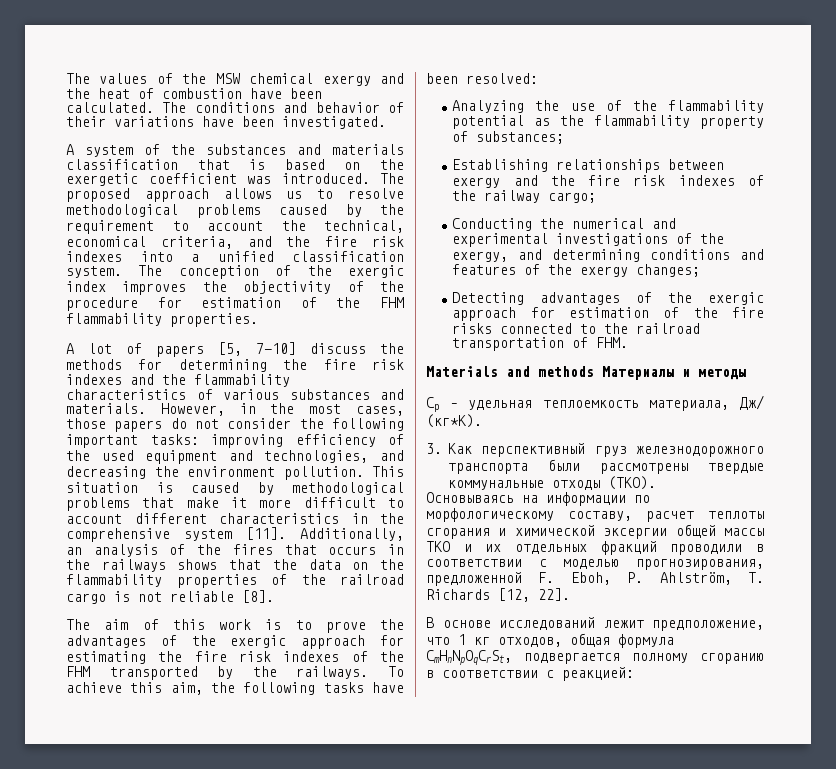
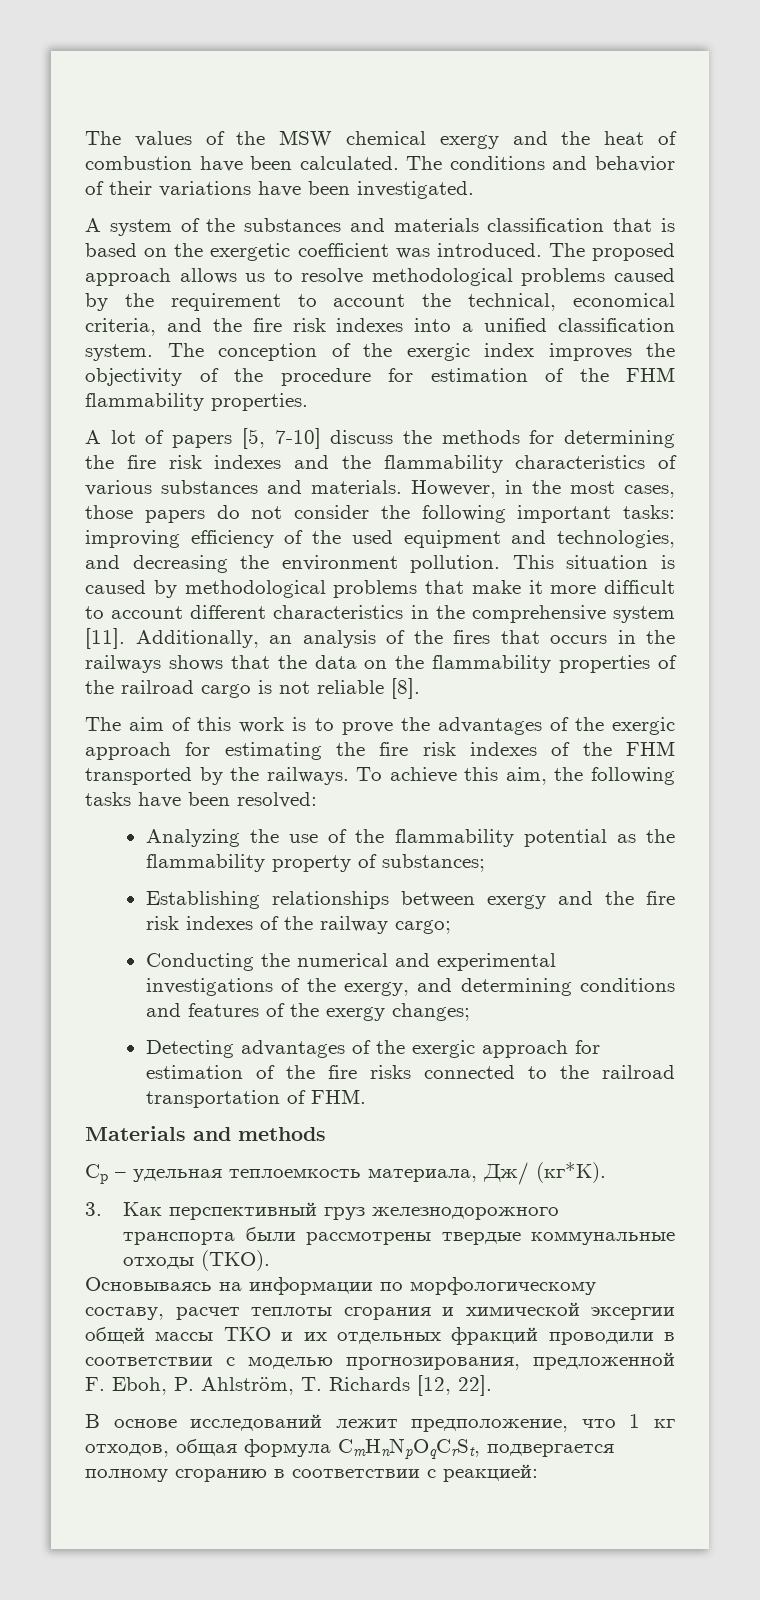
[602,366,746,380] Материалы и методы -> (326, 1134) none

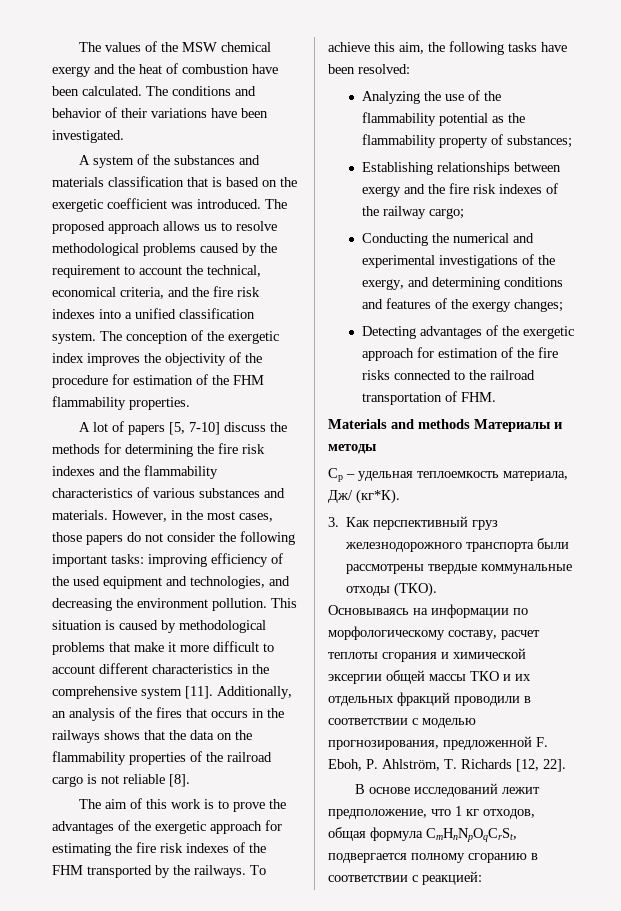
[406,343,470,361] exergic -> [228,331,279,344] exergetic
[612,717,675,735] exergic -> [155,821,206,834] exergetic
[411,1040,475,1058] exergic -> [522,326,574,339] exergetic
(326, 1134) none -> [474,419,562,432] [328,444,376,454] Материалы и методы

